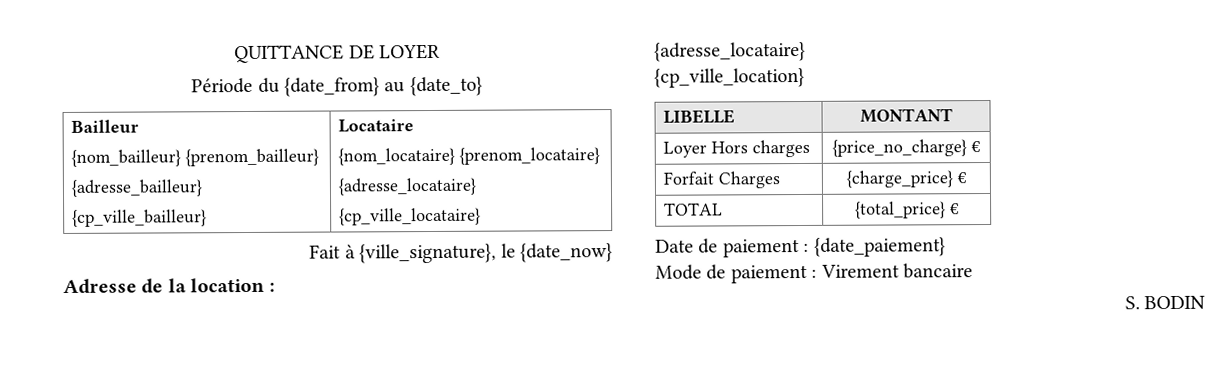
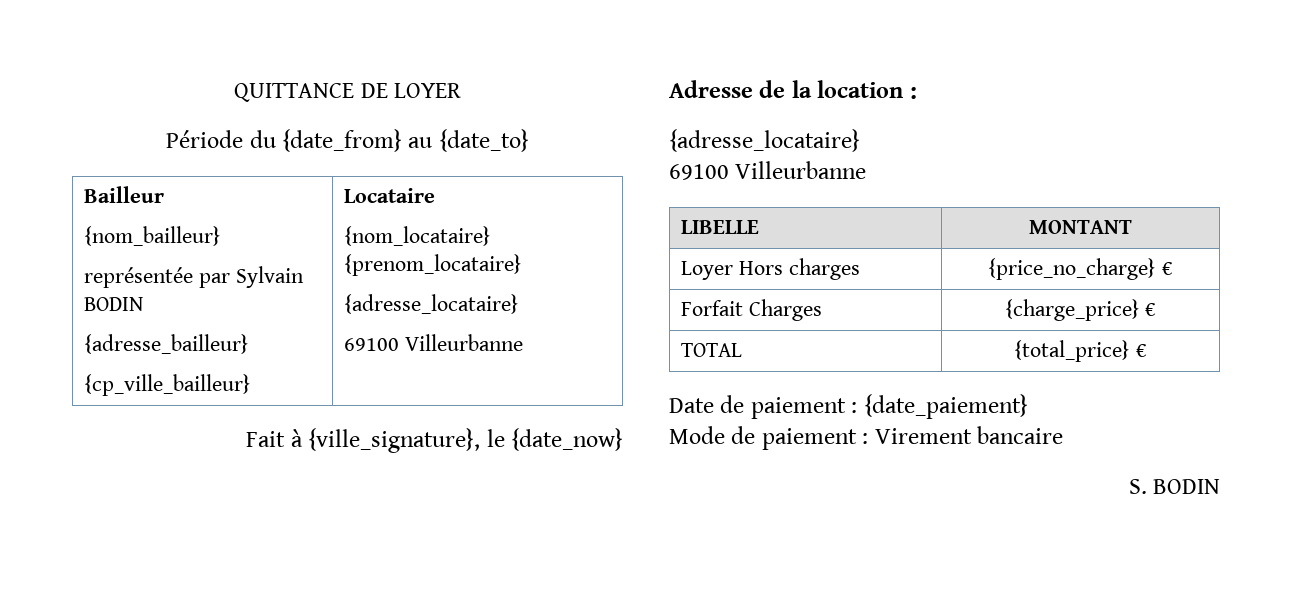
[185,148,320,167] {prenom_bailleur} -> [84,266,304,288] [84,297,144,311] // représentée par Sylvain BODIN
[339,207,482,226] {cp_ville_locataire} -> [344,334,524,351] 69100 Villeurbanne
[654,67,805,88] {cp_ville_location} -> [669,161,867,180] 69100 Villeurbanne

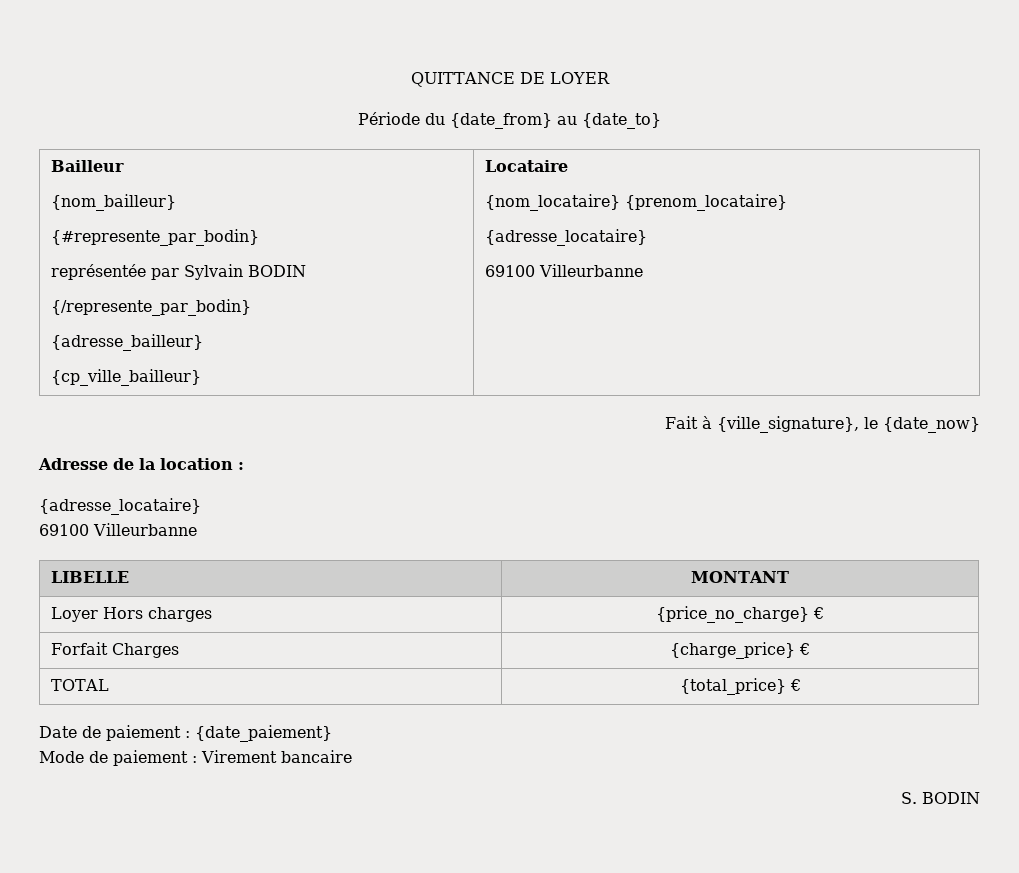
(222, 236) none -> [51,229,260,246] // {#represente_par_bodin}
(144, 304) none -> [51,299,252,316] // {/represente_par_bodin}

